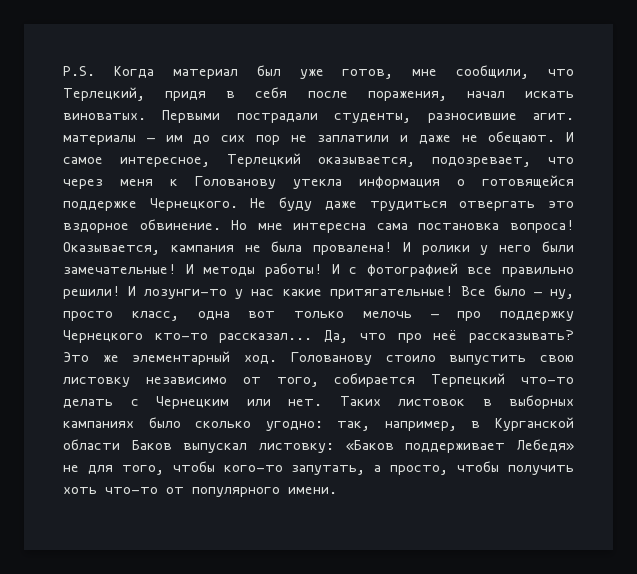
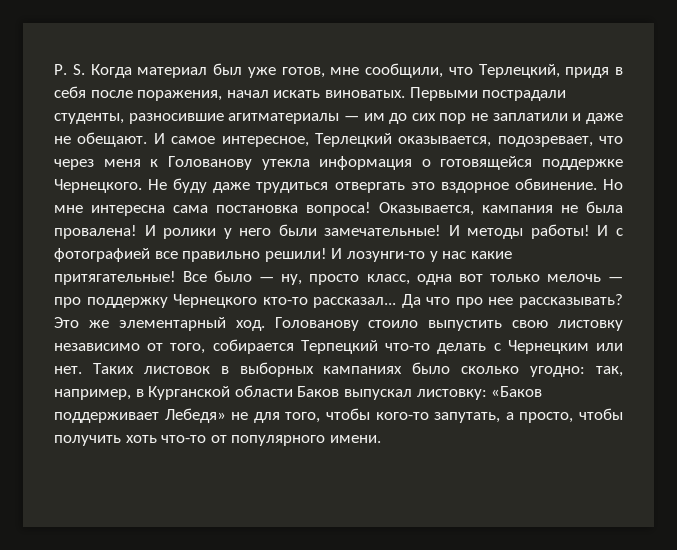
[63,66,95,76] P.S. -> [54,64,85,75] P. S.
[533,113,574,120] [63,135,136,145] агит. материалы -> [228,113,340,124] агитматериалы
[324,330,349,343] Да, -> [401,294,421,308] Да
[433,330,458,340] неё -> [488,297,514,305] нее

